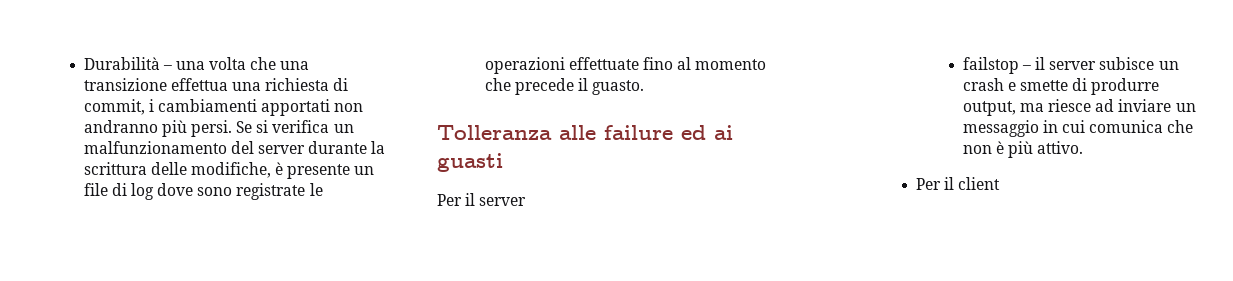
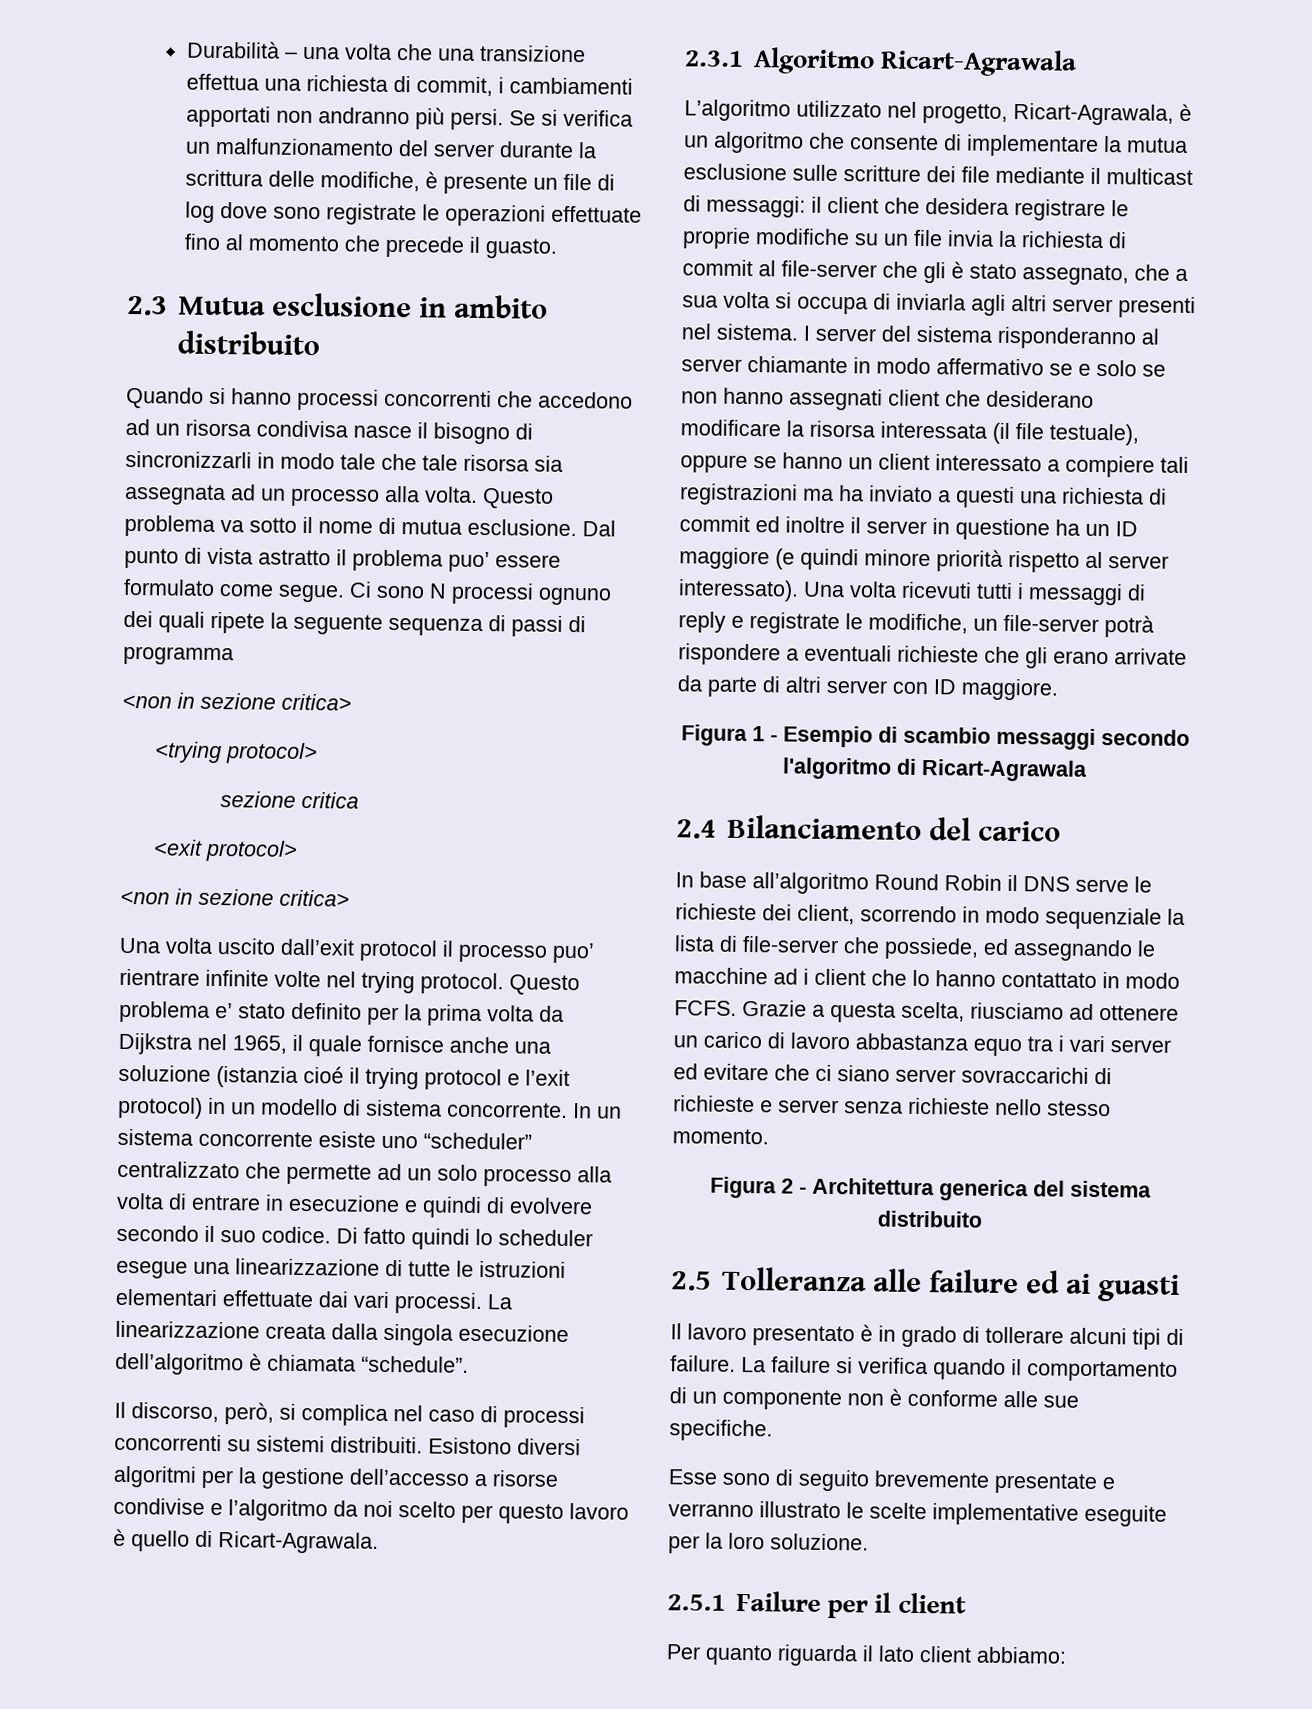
(645, 87) none -> [127,292,549,319] [176,330,320,356] [126,386,633,411] [125,418,533,445] [125,450,563,472] [124,483,554,509] [124,514,616,537] [124,547,561,573] [123,578,612,606] [123,610,586,637] [123,645,234,666] [122,692,352,711] [155,741,319,765] [220,791,360,809] [153,839,299,862] [120,888,350,907] [119,937,594,964] [119,968,580,996] [119,1000,564,1027] [118,1032,551,1057] [118,1064,570,1091] [117,1096,622,1119] [117,1128,532,1150] [117,1160,612,1188] [116,1192,593,1219] [116,1224,593,1250] [116,1258,566,1279] [115,1288,513,1315] [115,1320,569,1346] [115,1352,469,1376] [114,1401,585,1429] [114,1433,581,1456] [113,1465,559,1490] [113,1497,629,1524] [113,1528,379,1554] [684,47,1078,77] [684,99,1192,126] [684,131,1188,157] [683,163,1193,186] [683,195,1129,222] [682,227,1127,250] [682,259,1188,286] [682,291,1196,319] [681,323,1159,350] [681,356,1166,377] [681,387,1094,411] [680,419,1139,446] [680,452,1189,478] [679,483,1167,509] [679,515,1138,541] [679,547,1169,573] [678,579,1146,606] [678,611,1154,638] [678,643,1187,669] [677,675,1059,701] [680,724,1190,750] [782,757,1088,782] [676,814,1061,842] [675,871,1152,895] [675,903,1185,930] [674,935,1156,962] [674,967,1180,989] [674,999,1179,1023] [673,1031,1171,1057] [673,1063,1112,1085] [673,1095,1111,1117] [672,1128,769,1145] [709,1176,1152,1202] [876,1210,982,1228] [671,1271,712,1291] 2.3 Mutua esclusione in ambito distribuito // Quando si hanno processi concorrenti che accedono ad un risorsa condivisa nasce il bisogno di sincronizzarli in modo tale che tale risorsa sia assegnata ad un processo alla volta. Questo problema va sotto il nome di mutua esclusione. Dal punto di vista astratto il problema puo’ essere formulato come segue. Ci sono N processi ognuno dei quali ripete la seguente sequenza di passi di programma // <non in sezione critica> // <trying protocol> // sezione critica // <exit protocol> // <non in sezione critica> // Una volta uscito dall’exit protocol il processo puo’ rientrare infinite volte nel trying protocol. Questo problema e’ stato definito per la prima volta da Dijkstra nel 1965, il quale fornisce anche una soluzione (istanzia cioé il trying protocol e l’exit protocol) in un modello di sistema concorrente. In un sistema concorrente esiste uno “scheduler” centralizzato che permette ad un solo processo alla volta di entrare in esecuzione e quindi di evolvere secondo il suo codice. Di fatto quindi lo scheduler esegue una linearizzazione di tutte le istruzioni elementari effettuate dai vari processi. La linearizzazione creata dalla singola esecuzione dell’algoritmo è chiamata “schedule”. // Il discorso, però, si complica nel caso di processi concorrenti su sistemi distribuiti. Esistono diversi algoritmi per la gestione dell’accesso a risorse condivise e l’algoritmo da noi scelto per questo lavoro è quello di Ricart-Agrawala. // 2.3.1 Algoritmo Ricart-Agrawala // L’algoritmo utilizzato nel progetto, Ricart-Agrawala, è un algoritmo che consente di implementare la mutua esclusione sulle scritture dei file mediante il multicast di messaggi: il client che desidera registrare le proprie modifiche su un file invia la richiesta di commit al file-server che gli è stato assegnato, che a sua volta si occupa di inviarla agli altri server presenti nel sistema. I server del sistema risponderanno al server chiamante in modo affermativo se e solo se non hanno assegnati client che desiderano modificare la risorsa interessata (il file testuale), oppure se hanno un client interessato a compiere tali registrazioni ma ha inviato a questi una richiesta di commit ed inoltre il server in questione ha un ID maggiore (e quindi minore priorità rispetto al server interessato). Una volta ricevuti tutti i messaggi di reply e registrate le modifiche, un file-server potrà rispondere a eventuali richieste che gli erano arrivate da parte di altri server con ID maggiore. // Figura 1 - Esempio di scambio messaggi secondo l'algoritmo di Ricart-Agrawala // 2.4 Bilanciamento del carico // In base all’algoritmo Round Robin il DNS serve le richieste dei client, scorrendo in modo sequenziale la lista di file-server che possiede, ed assegnando le macchine ad i client che lo hanno contattato in modo FCFS. Grazie a questa scelta, riusciamo ad ottenere un carico di lavoro abbastanza equo tra i vari server ed evitare che ci siano server sovraccarichi di richieste e server senza richieste nello stesso momento. // Figura 2 - Architettura generica del sistema distribuito // 2.5
[437,193,527,206] [962,57,1179,74] [962,78,1160,95] [962,99,1196,116] [962,120,1194,137] [962,141,1084,158] [916,177,1001,190] Per il server // failstop – il server subisce un crash e smette di produrre output, ma riesce ad inviare un messaggio in cui comunica che non è più attivo. // Per il client -> [670,1323,1184,1350] [670,1355,1178,1382] [669,1387,1079,1411] [669,1419,773,1442] [668,1469,1115,1495] [668,1501,1167,1527] [668,1532,869,1554] [667,1590,966,1619] [666,1644,1067,1667] Il lavoro presentato è in grado di tollerare alcuni tipi di failure. La failure si verifica quando il comportamento di un componente non è conforme alle sue specifiche. // Esse sono di seguito brevemente presentate e verranno illustrato le scelte implementative eseguite per la loro soluzione. // 2.5.1 Failure per il client // Per quanto riguarda il lato client abbiamo:

